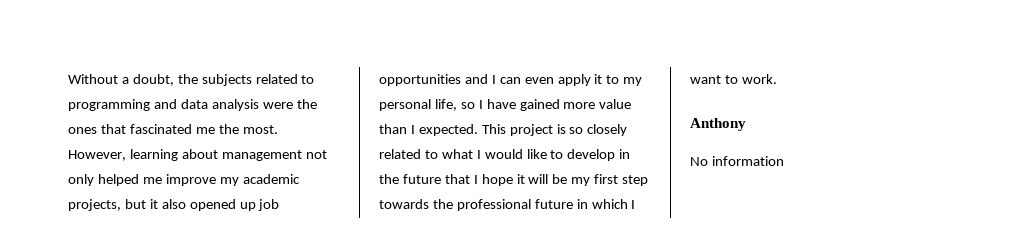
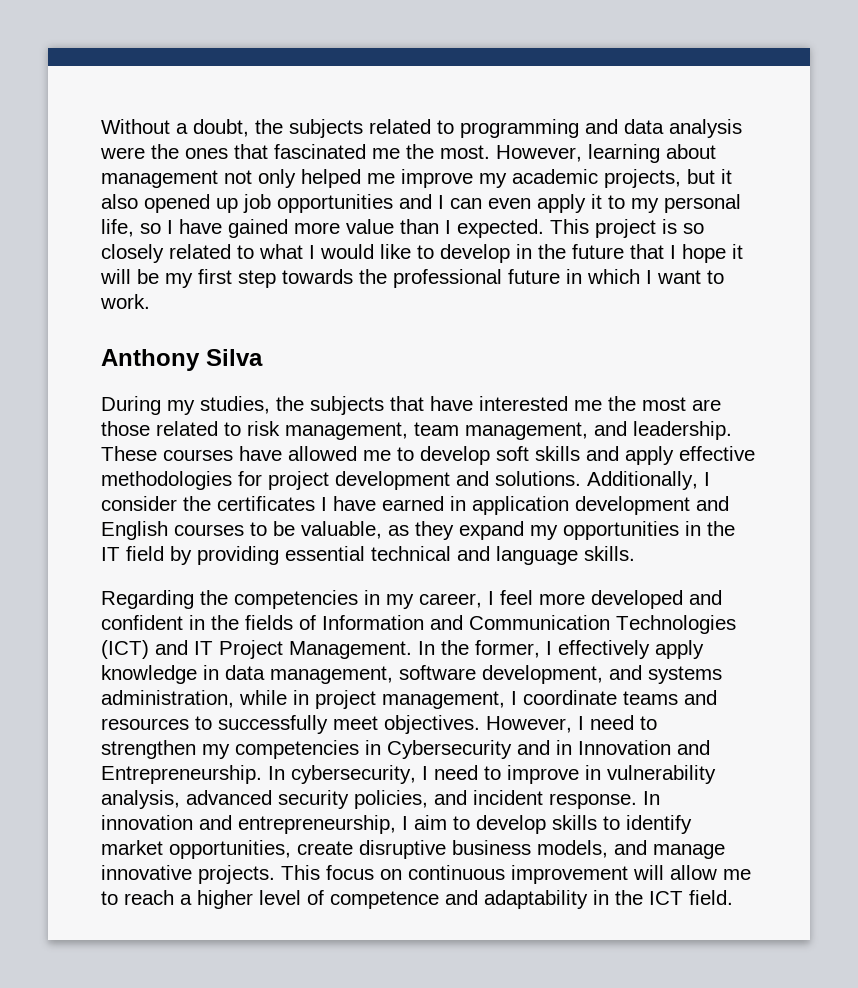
[690,156,784,166] // No information -> [206,349,263,366] [101,396,721,415] [101,421,732,440] [101,446,755,465] [101,471,710,490] [101,496,729,515] [101,521,735,540] [101,546,635,565] [101,590,722,609] [101,615,736,634] [101,640,704,659] [101,665,722,684] [101,690,717,709] [101,715,657,734] [101,740,710,759] [101,765,716,784] [101,790,660,809] [101,815,692,834] [101,840,725,859] [101,865,751,884] [101,890,733,909] Silva // During my studies, the subjects that have interested me the most are those related to risk management, team management, and leadership. These courses have allowed me to develop soft skills and apply effective methodologies for project development and solutions. Additionally, I consider the certificates I have earned in application development and English courses to be valuable, as they expand my opportunities in the IT field by providing essential technical and language skills. // Regarding the competencies in my career, I feel more developed and confident in the fields of Information and Communication Technologies (ICT) and IT Project Management. In the former, I effectively apply knowledge in data management, software development, and systems administration, while in project management, I coordinate teams and resources to successfully meet objectives. However, I need to strengthen my competencies in Cybersecurity and in Innovation and Entrepreneurship. In cybersecurity, I need to improve in vulnerability analysis, advanced security policies, and incident response. In innovation and entrepreneurship, I aim to develop skills to identify market opportunities, create disruptive business models, and manage innovative projects. This focus on continuous improvement will allow me to reach a higher level of competence and adaptability in the ICT field.

